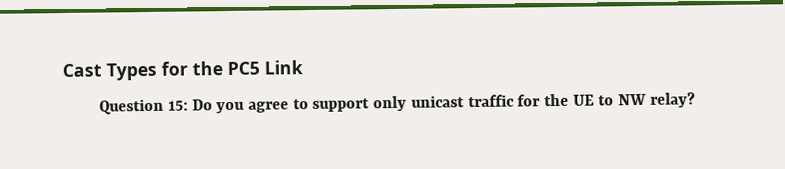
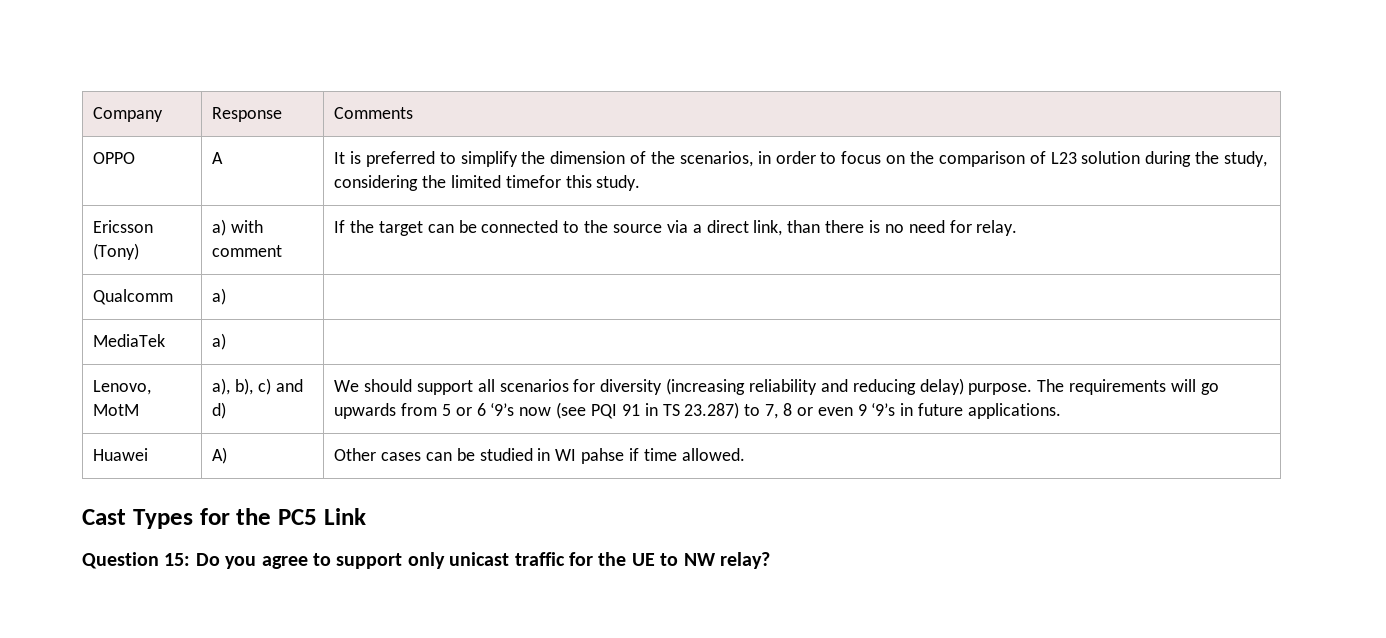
(62, 70) none -> [93,107,164,122] [212,107,283,122] [334,107,414,119] [93,152,136,164] [212,152,224,164] [334,151,1268,167] [334,175,641,191] [93,220,154,233] [93,243,140,260] [212,219,263,236] [212,245,283,257] [334,220,1018,236] [93,289,174,305] [212,288,227,305] [93,334,166,347] [212,333,227,350] [93,380,152,395] [93,404,140,416] [212,378,303,395] [212,402,227,419] [334,378,1219,395] [334,402,1062,419] [93,448,149,461] [212,447,228,464] [334,448,745,464] Company | Response | Comments // OPPO | A | It is preferred to simplify the dimension of the scenarios, in order to focus on the comparison of L23 solution during the study, considering the limited timefor this study. // Ericsson (Tony) | a) with comment | If the target can be connected to the source via a direct link, than there is no need for relay. // Qualcomm | a) | // MediaTek | a) | // Lenovo, MotM | a), b), c) and d) | We should support all scenarios for diversity (increasing reliability and reducing delay) purpose. The requirements will go upwards from 5 or 6 ‘9’s now (see PQI 91 in TS 23.287) to 7, 8 or even 9 ‘9’s in future applications. // Huawei | A) | Other cases can be studied in WI pahse if time allowed. //

